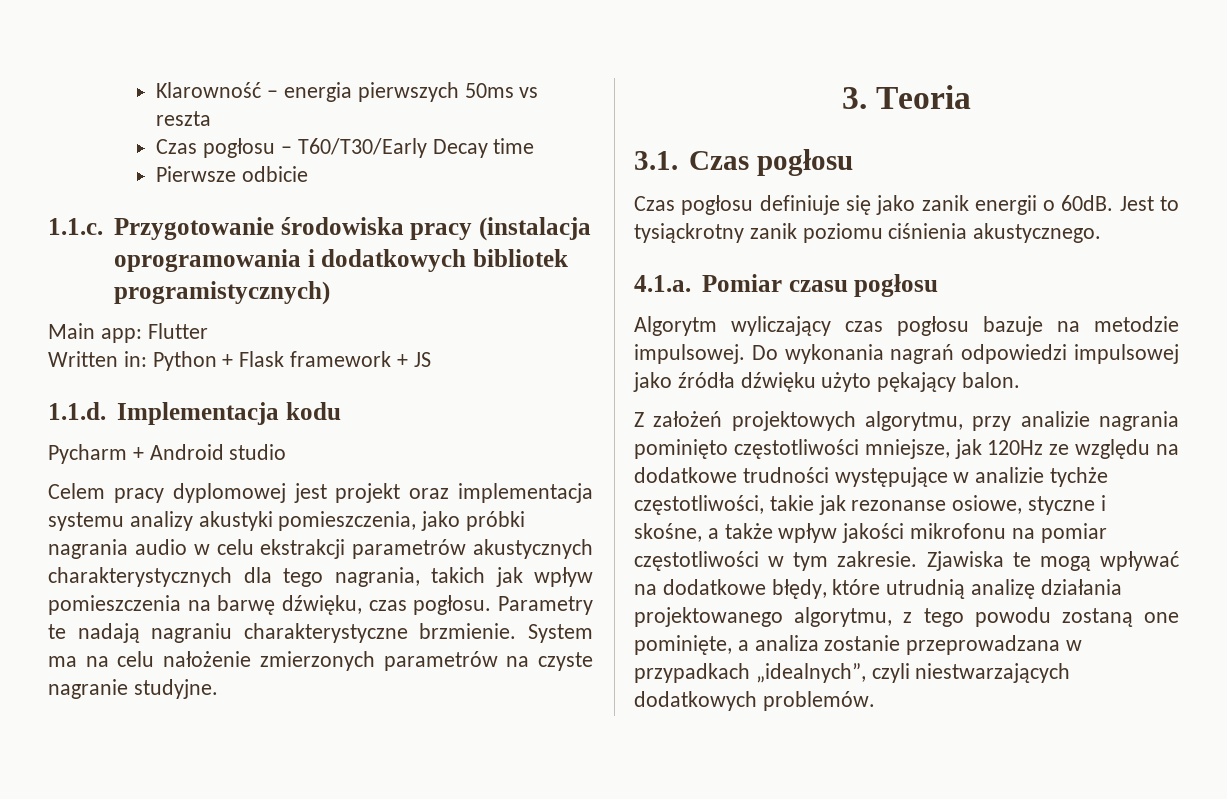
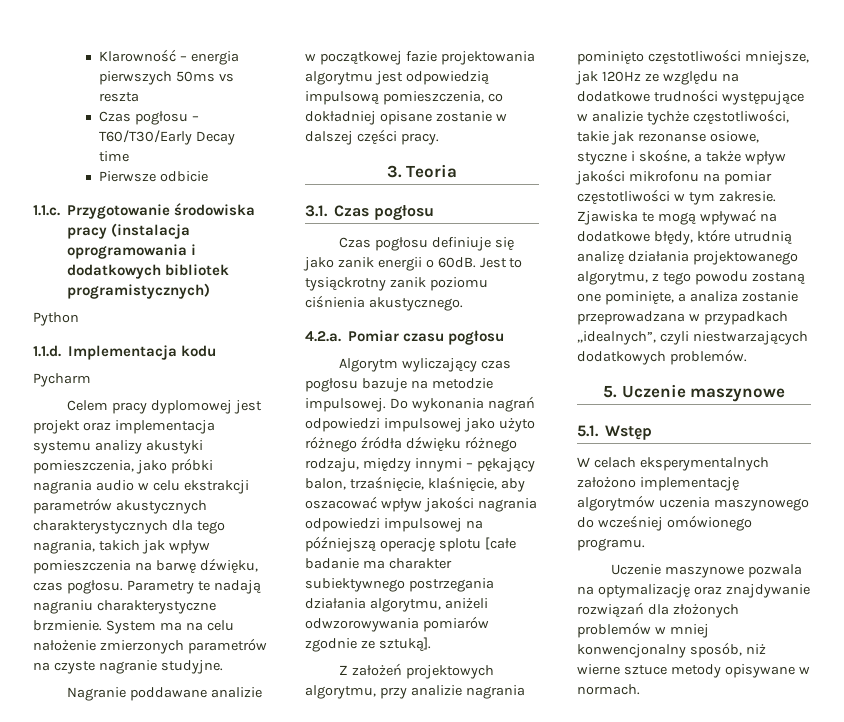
[48,323,208,343] [48,351,431,371] Main app: Flutter // Written in: Python + Flask framework + JS -> [33,312,79,326] Python
[132,444,287,460] + Android studio -> (91, 380) none
(218, 689) none -> [66,687,262,701] [305,51,535,65] [305,71,489,85] [305,91,503,105] [305,111,507,125] [305,129,439,145] // Nagranie poddawane analizie w początkowej fazie projektowania algorytmu jest odpowiedzią impulsową pomieszczenia, co dokładniej opisane zostanie w dalszej części pracy.
[634,275,691,292] 4.1.a. -> [305,331,341,342] 4.2.a.
[677,372,1021,392] źródła dźwięku użyto pękający balon. -> [498,418,535,432] [305,436,517,452] [305,458,535,472] [305,476,525,492] [305,496,537,512] [305,518,483,532] [305,536,516,552] [305,558,452,569] [305,578,494,592] [305,598,488,612] [305,616,489,632] [305,637,431,652] użyto różnego źródła dźwięku różnego rodzaju, między innymi – pękający balon, trzaśnięcie, klaśnięcie, aby oszacować wpływ jakości nagrania odpowiedzi impulsowej na późniejszą operację splotu [całe badanie ma charakter subiektywnego postrzegania działania algorytmu, aniżeli odwzorowywania pomiarów zgodnie ze sztuką].
(875, 701) none -> [602,384,786,402] [577,425,653,440] [577,457,769,471] [577,477,739,491] [577,495,809,511] [577,515,752,531] [577,538,645,551] [610,564,802,578] [577,584,810,598] [577,602,739,618] [577,622,709,638] [577,642,766,658] [577,664,810,678] [577,684,640,695] // 5. Uczenie maszynowe // 5.1. Wstęp // W celach eksperymentalnych założono implementację algorytmów uczenia maszynowego do wcześniej omówionego programu. // Uczenie maszynowe pozwala na optymalizację oraz znajdywanie rozwiązań dla złożonych problemów w mniej konwencjonalny sposób, niż wierne sztuce metody opisywane w normach.

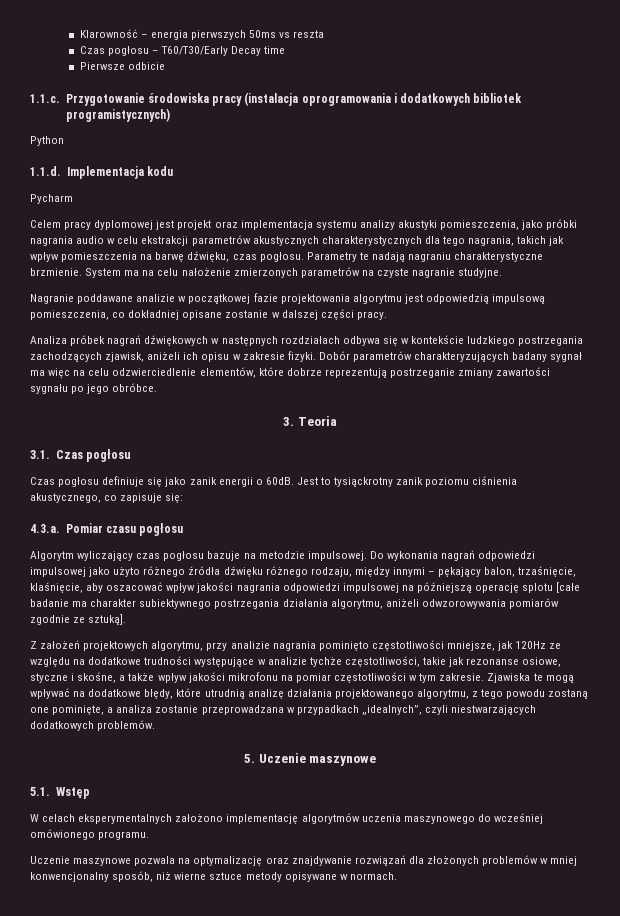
(439, 139) none -> [30,335,584,346] [30,351,583,362] [30,367,551,378] [30,383,158,394] // Analiza próbek nagrań dźwiękowych w następnych rozdziałach odbywa się w kontekście ludzkiego postrzegania zachodzących zjawisk, aniżeli ich opisu w zakresie fizyki. Dobór parametrów charakteryzujących badany sygnał ma więc na celu odzwierciedlenie elementów, które dobrze reprezentują postrzeganie zmiany zawartości sygnału po jego obróbce.
[368,297,463,311] [305,331,341,342] akustycznego. // 4.2.a. -> [30,493,184,503] [30,524,60,533] akustycznego, co zapisuje się: // 4.3.a.

